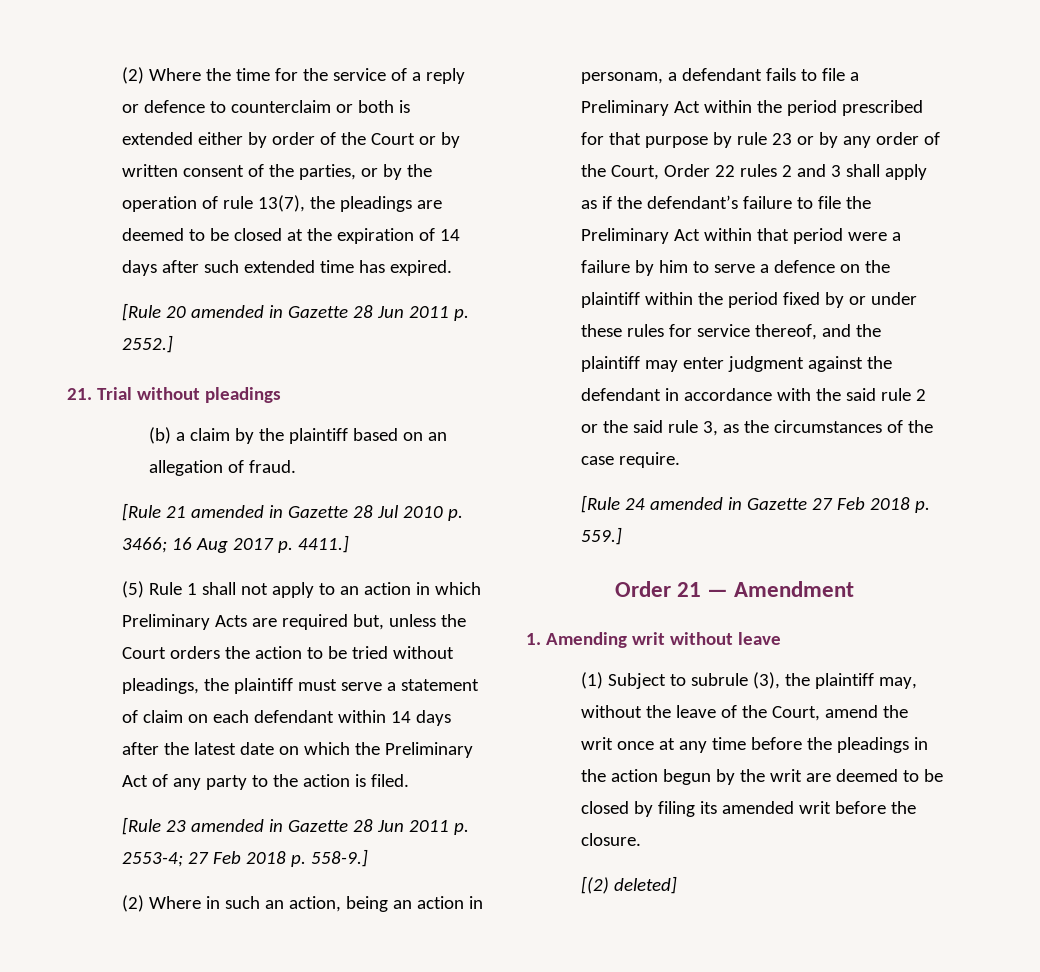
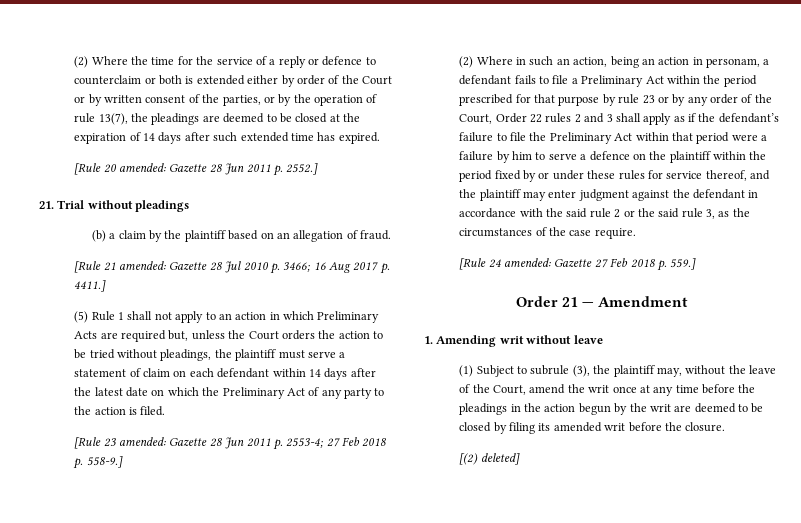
[190,305,283,318] amended in -> [119,163,167,172] amended:
[190,505,283,518] amended in -> [119,261,167,270] amended:
[190,819,283,832] amended in -> [119,437,167,446] amended:
[649,497,742,510] amended in -> [504,258,552,267] amended:

